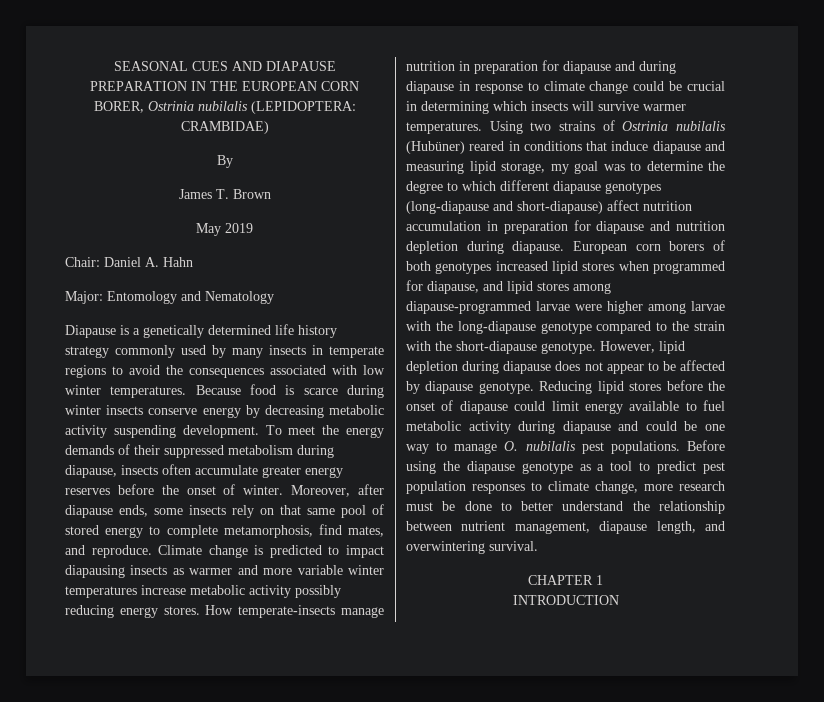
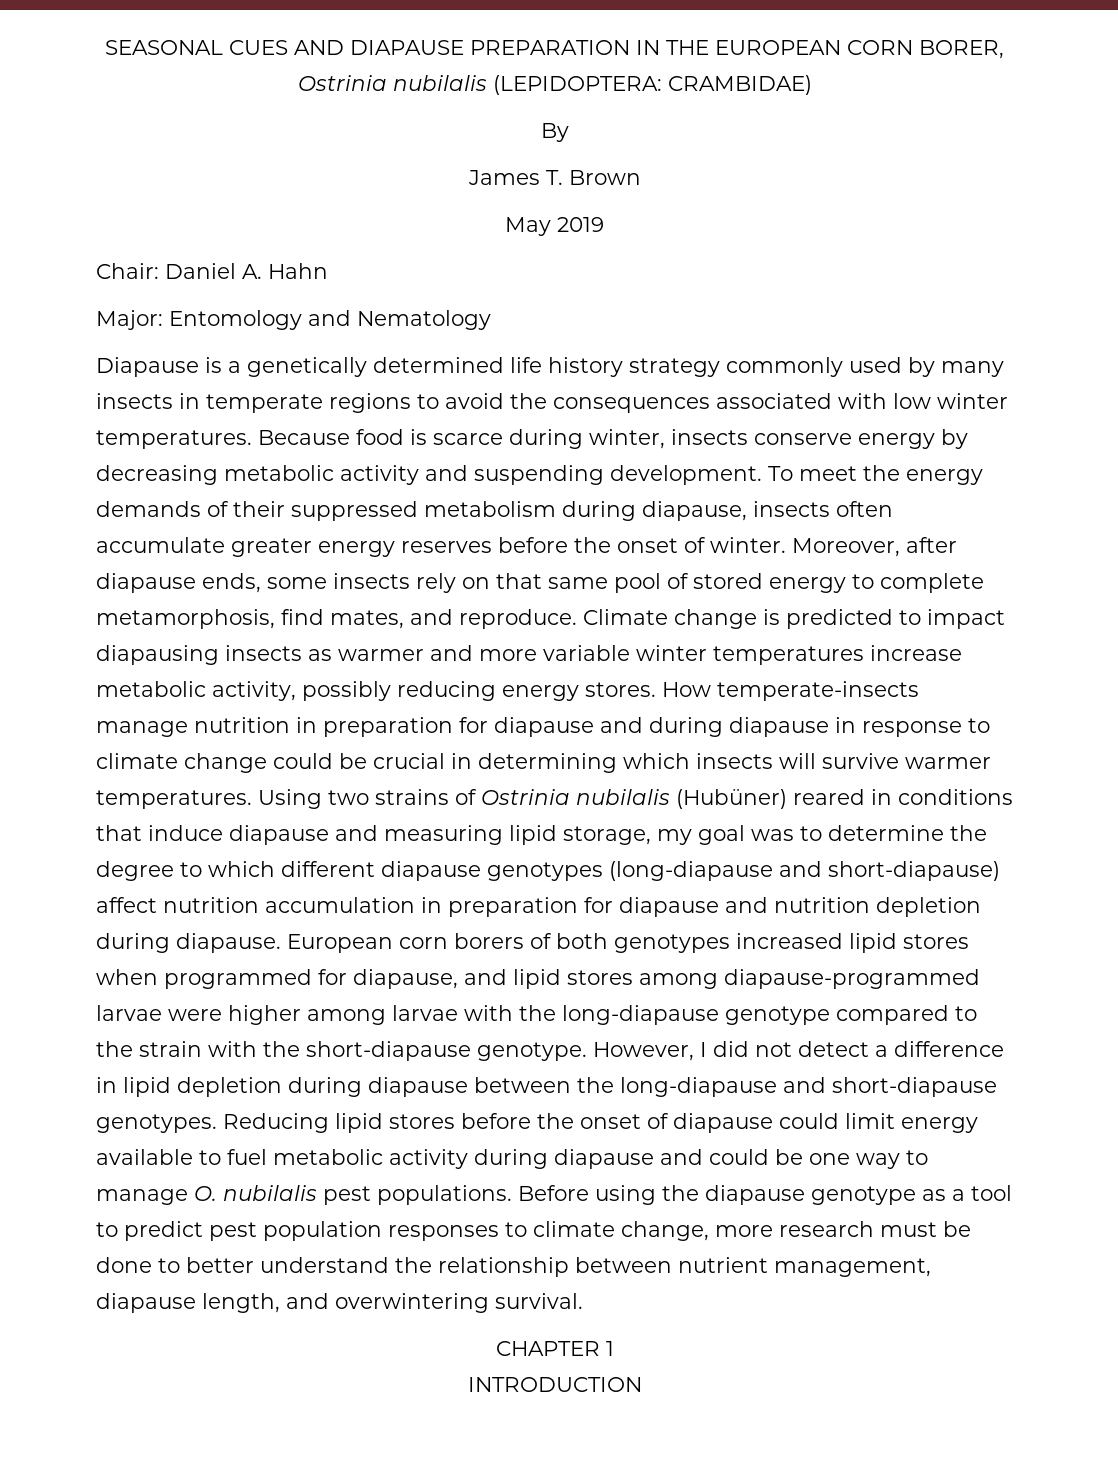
[65,405,101,415] winter -> [589,429,665,449] winter,
(107, 431) none -> [425,465,468,481] and
[249,585,291,598] activity -> [212,681,296,701] activity,
[659,341,685,354] [406,360,725,374] [406,381,534,394] lipid depletion during diapause does not appear to be affected by diapause genotype. -> [700,1041,1004,1057] [96,1077,997,1097] [96,1114,217,1133] I did not detect a difference in lipid depletion during diapause between the long-diapause and short-diapause genotypes.

